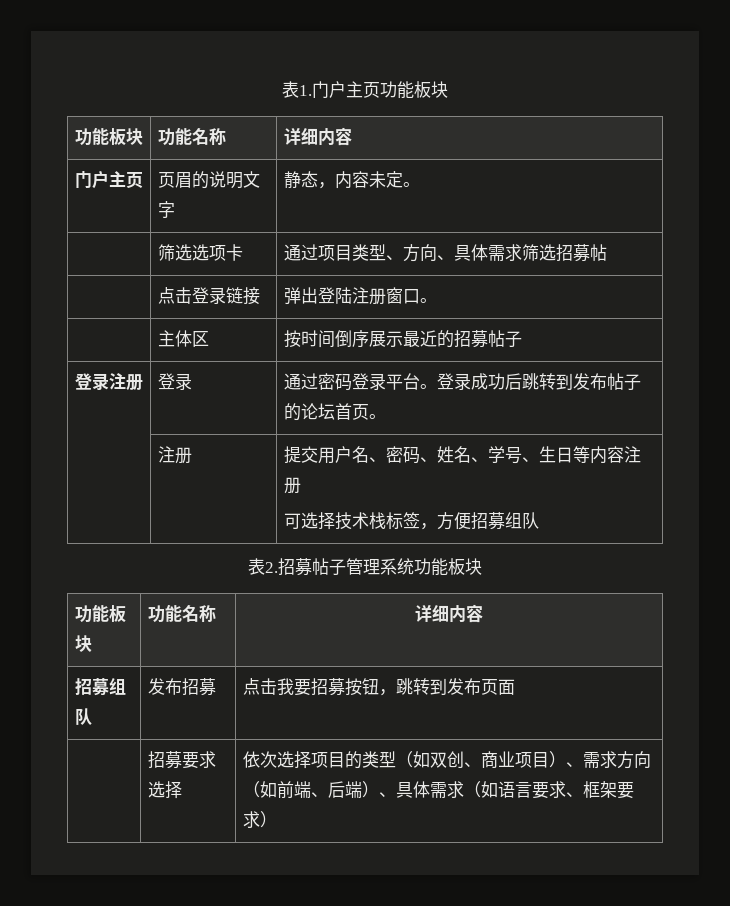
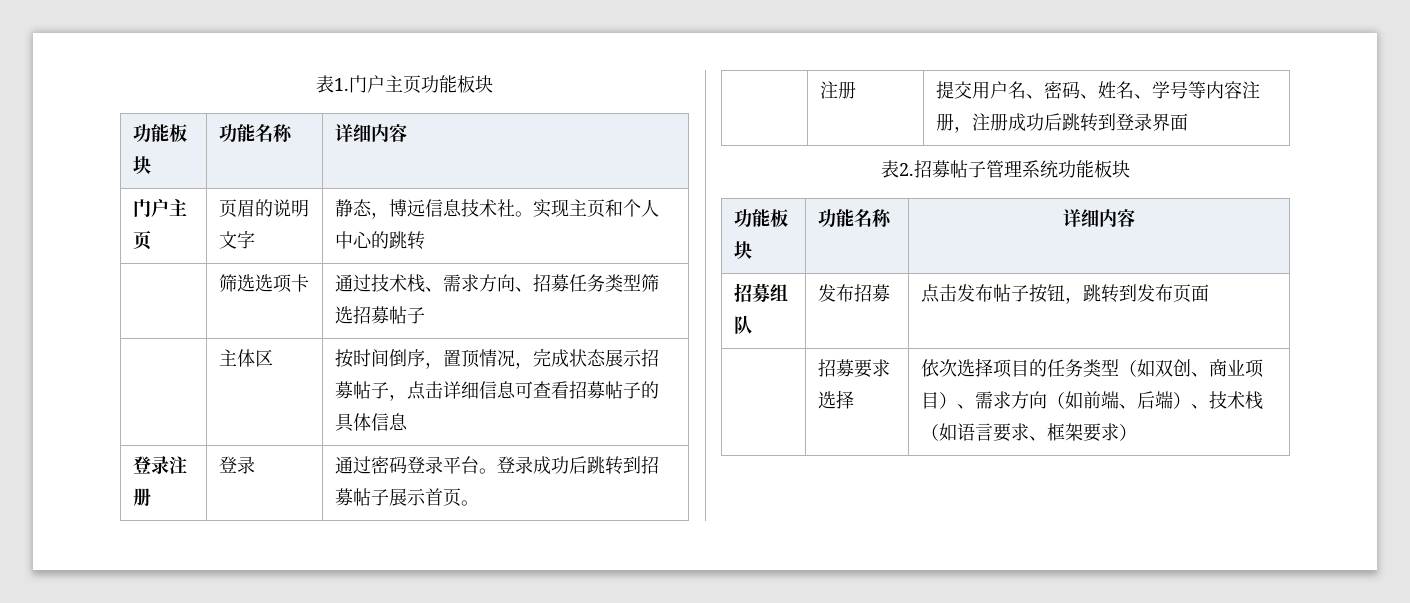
[334,171,420,189] [157,244,243,261] [283,244,607,262] [157,287,260,305] [283,287,437,305] [157,330,209,347] [283,330,522,348] 内容未定。 // | 筛选选项卡 | 通过项目类型、方向、具体需求筛选招募帖 // | 点击登录链接 | 弹出登陆注册窗口。 // | 主体区 | 按时间倒序展示最近的招募帖子 -> [389,199,660,218] [335,231,426,250] [219,274,310,293] [335,274,660,293] [335,306,426,324] [219,349,274,367] [335,348,660,369] [335,381,660,401] [335,413,409,432] 博远信息技术社。实现主页和个人中心的跳转 // | 筛选选项卡 | 通过技术栈、需求方向、招募任务类型筛选招募帖子 // | 主体区 | 按时间倒序，置顶情况，完成状态展示招募帖子，点击详细信息可查看招募帖子的具体信息
[572,373,641,391] [283,403,335,421] 发布帖子的论坛 -> [641,456,660,474] [335,488,427,506] 招募帖子展示
[521,446,573,463] 、生日 -> (1189, 90) none
[283,512,539,530] // 可选择技术栈标签，方便招募组队 -> [954,113,1189,133] ，注册成功后跳转到登录界面
[276,678,345,696] 我要招募 -> [957,284,1030,302] 发布帖子
(362, 760) none -> [1047,359,1084,377] 任务
[395,781,464,798] 具体需求 -> [1209,391,1264,410] 技术栈

